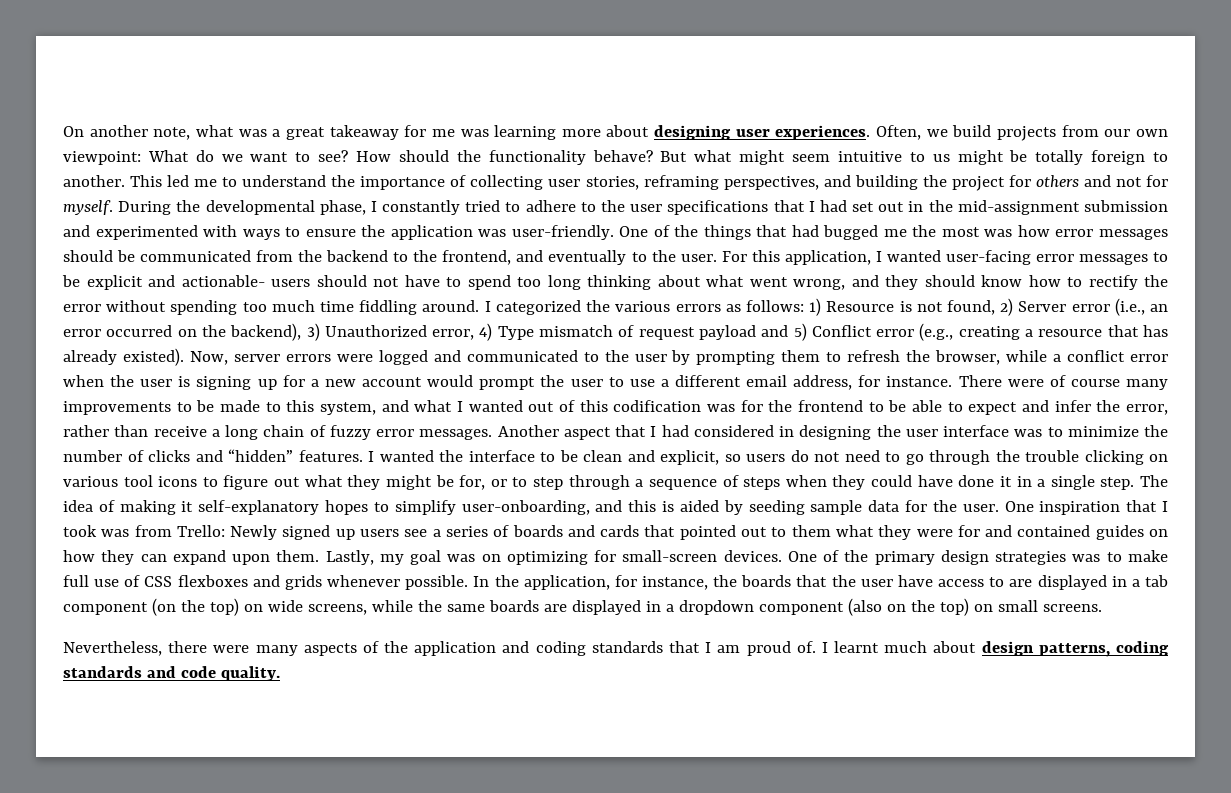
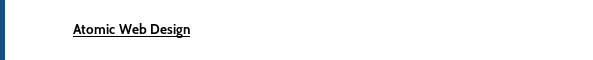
[63,125,1169,141] [63,150,1168,165] [63,175,1168,191] [63,200,1168,215] [63,225,1168,240] [63,250,1168,265] [62,275,1168,290] [63,298,1169,316] [63,323,1169,341] [63,348,1169,366] [63,375,1169,390] [63,400,1168,415] [63,425,1168,440] [63,449,1168,465] [63,475,1169,490] [63,500,1169,515] [63,525,1169,540] [63,550,1168,565] [63,575,1169,590] [63,598,1102,616] [63,641,1169,657] [63,666,280,681] On another note, what was a great takeaway for me was learning more about designing user experiences. Often, we build projects from our own viewpoint: What do we want to see? How should the functionality behave? But what might seem intuitive to us might be totally foreign to another. This led me to understand the importance of collecting user stories, reframing perspectives, and building the project for others and not for myself. During the developmental phase, I constantly tried to adhere to the user specifications that I had set out in the mid-assignment submission and experimented with ways to ensure the application was user-friendly. One of the things that had bugged me the most was how error messages should be communicated from the backend to the frontend, and eventually to the user. For this application, I wanted user-facing error messages to be explicit and actionable- users should not have to spend too long thinking about what went wrong, and they should know how to rectify the error without spending too much time fiddling around. I categorized the various errors as follows: 1) Resource is not found, 2) Server error (i.e., an error occurred on the backend), 3) Unauthorized error, 4) Type mismatch of request payload and 5) Conflict error (e.g., creating a resource that has already existed). Now, server errors were logged and communicated to the user by prompting them to refresh the browser, while a conflict error when the user is signing up for a new account would prompt the user to use a different email address, for instance. There were of course many improvements to be made to this system, and what I wanted out of this codification was for the frontend to be able to expect and infer the error, rather than receive a long chain of fuzzy error messages. Another aspect that I had considered in designing the user interface was to minimize the number of clicks and “hidden” features. I wanted the interface to be clean and explicit, so users do not need to go through the trouble clicking on various tool icons to figure out what they might be for, or to step through a sequence of steps when they could have done it in a single step. The idea of making it self-explanatory hopes to simplify user-onboarding, and this is aided by seeding sample data for the user. One inspiration that I took was from Trello: Newly signed up users see a series of boards and cards that pointed out to them what they were for and contained guides on how they can expand upon them. Lastly, my goal was on optimizing for small-screen devices. One of the primary design strategies was to make full use of CSS flexboxes and grids whenever possible. In the application, for instance, the boards that the user have access to are displayed in a tab component (on the top) on wide screens, while the same boards are displayed in a dropdown component (also on the top) on small screens. // Nevertheless, there were many aspects of the application and coding standards that I am proud of. I learnt much about design patterns, coding standards and code quality. -> [73,23,191,38] Atomic Web Design

